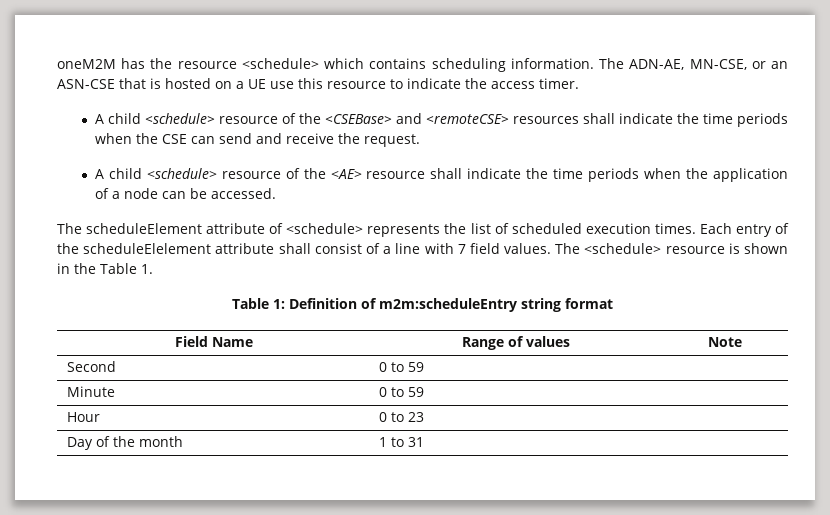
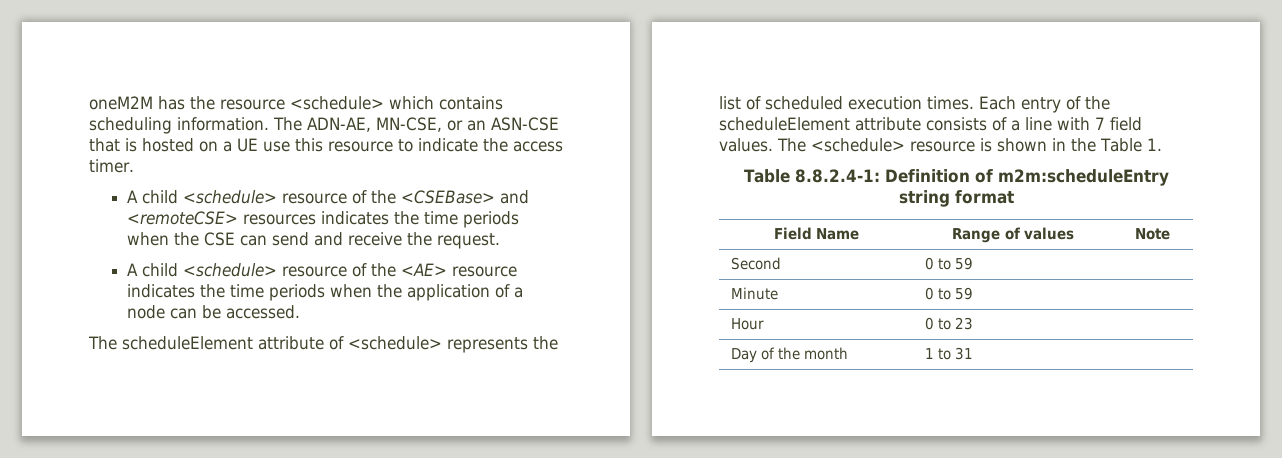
[582,113,673,124] shall indicate -> [320,211,389,225] indicates
[430,168,522,179] shall indicate -> [126,284,195,298] indicates
[83,243,362,254] scheduleElelement attribute shall consist -> [719,117,987,131] scheduleElement attribute consists
[272,299,285,309] 1: -> [794,169,880,183] 8.8.2.4-1:

